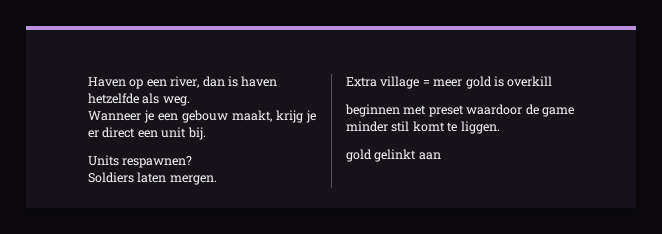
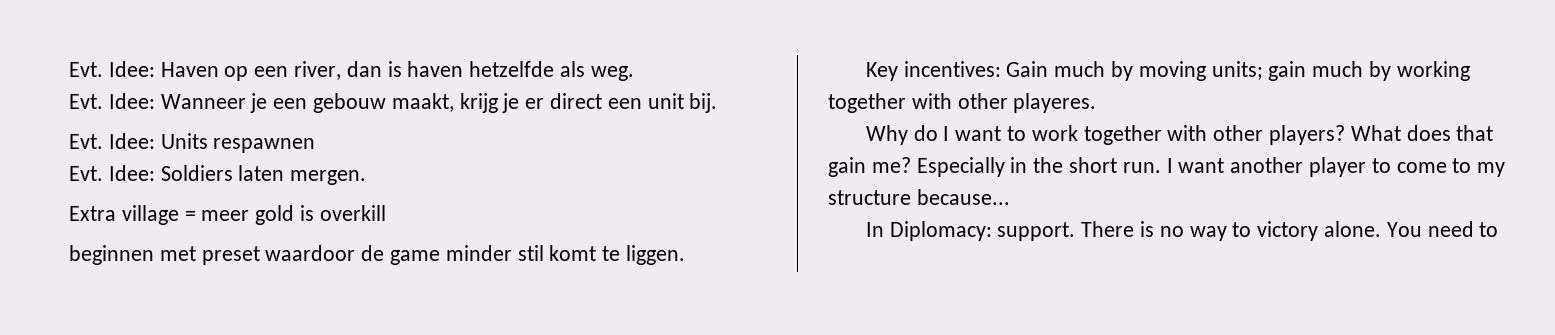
(88, 82) none -> [69,61,155,77] Evt. Idee:
(190, 101) none -> [69,93,155,109] Evt. Idee:
[88,155,193,168] Units respawnen? // -> [69,133,316,153] [69,165,155,181] Evt. Idee: Units respawnen // Evt. Idee:
[346,149,441,162] gold gelinkt aan -> [865,61,1470,81] [828,93,1097,113] [865,125,1494,145] [828,157,1506,177] [828,189,1010,205] [865,221,1499,241] Key incentives: Gain much by moving units; gain much by working together with other playeres. // Why do I want to work together with other players? What does that gain me? Especially in the short run. I want another player to come to my structure because... // In Diplomacy: support. There is no way to victory alone. You need to

